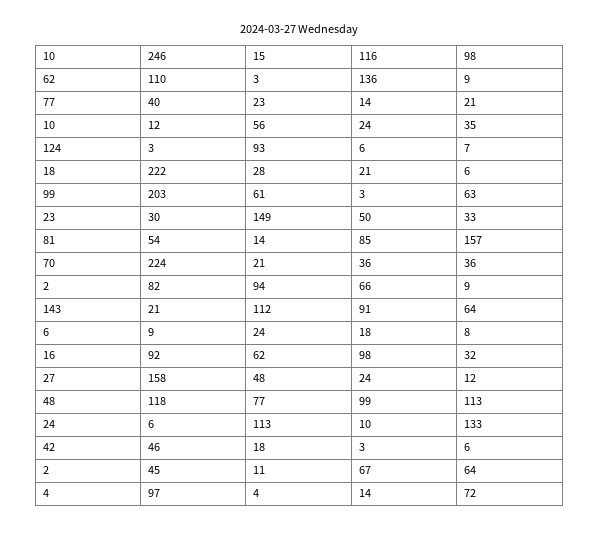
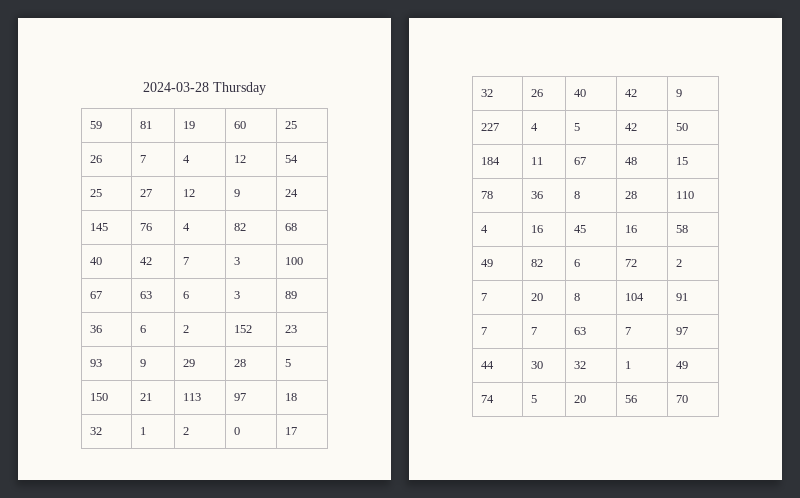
[239,24,359,36] [42,52,55,60] [147,52,166,60] [252,52,265,60] [358,52,377,60] [463,52,476,60] [42,75,55,83] [147,75,166,83] [252,75,259,83] [358,75,377,83] [463,75,470,83] [42,98,55,106] [147,98,160,106] [252,98,265,106] [358,98,371,106] [463,98,476,106] [42,121,55,129] [147,121,160,129] [252,121,265,129] [358,121,371,129] [463,121,476,129] [42,144,61,152] [147,144,154,152] [252,144,265,152] [358,144,365,152] [463,144,470,152] [42,167,55,175] [147,167,166,175] [252,167,265,175] [358,167,371,175] [463,167,470,175] [42,190,55,198] [147,190,166,198] [252,190,265,198] [358,190,365,198] [463,190,476,198] [42,213,55,221] [147,213,160,221] [252,213,271,221] [358,213,371,221] [463,213,476,221] [42,236,55,244] [147,236,160,244] [252,236,265,244] [358,236,371,244] [463,236,482,244] [42,259,55,267] [147,259,166,267] [252,259,265,267] [358,259,371,267] [463,259,476,267] [42,282,49,290] [147,282,160,290] [252,282,265,290] [358,282,371,290] [463,282,470,290] [42,305,61,313] [147,305,160,313] [252,305,271,313] [358,305,371,313] [463,305,476,313] [42,328,49,336] [147,328,154,336] [252,328,265,336] [358,328,371,336] [463,328,470,336] [42,351,55,359] [147,351,160,359] [252,351,265,359] [358,351,371,359] [463,351,476,359] [42,374,55,382] [147,374,166,382] [252,374,265,382] [358,374,371,382] [463,374,476,382] [42,397,55,405] [147,397,166,405] [252,397,265,405] [358,397,371,405] [463,397,482,405] [42,420,55,428] [147,420,154,428] [252,420,271,428] [358,420,371,428] [463,420,482,428] [42,443,55,451] [147,443,160,451] [252,443,265,451] [358,443,365,451] [463,443,470,451] [42,466,49,474] [147,466,160,474] [252,466,265,474] [358,466,371,474] [463,466,476,474] [42,489,49,497] [147,489,160,497] [252,489,259,497] [358,489,371,497] [463,489,476,497] 2024-03-27 Wednesday // 10 | 246 | 15 | 116 | 98 // 62 | 110 | 3 | 136 | 9 // 77 | 40 | 23 | 14 | 21 // 10 | 12 | 56 | 24 | 35 // 124 | 3 | 93 | 6 | 7 // 18 | 222 | 28 | 21 | 6 // 99 | 203 | 61 | 3 | 63 // 23 | 30 | 149 | 50 | 33 // 81 | 54 | 14 | 85 | 157 // 70 | 224 | 21 | 36 | 36 // 2 | 82 | 94 | 66 | 9 // 143 | 21 | 112 | 91 | 64 // 6 | 9 | 24 | 18 | 8 // 16 | 92 | 62 | 98 | 32 // 27 | 158 | 48 | 24 | 12 // 48 | 118 | 77 | 99 | 113 // 24 | 6 | 113 | 10 | 133 // 42 | 46 | 18 | 3 | 6 // 2 | 45 | 11 | 67 | 64 // 4 | 97 | 4 | 14 | 72 -> [143,82,266,95] [89,121,102,129] [139,121,152,129] [182,121,195,129] [233,121,246,129] [284,121,297,129] [89,155,102,163] [139,155,146,163] [182,155,190,163] [233,155,246,163] [284,155,298,163] [89,189,102,197] [139,189,152,197] [182,189,195,197] [233,189,240,197] [284,189,298,197] [89,223,108,231] [139,223,152,231] [182,223,190,231] [233,223,246,231] [284,223,297,231] [89,257,102,265] [139,257,152,265] [182,257,189,265] [233,257,240,265] [284,257,303,265] [89,291,102,299] [139,291,152,299] [182,291,189,299] [233,291,240,299] [284,291,297,299] [89,325,102,333] [139,325,146,333] [182,325,189,333] [233,325,252,333] [284,325,297,333] [89,359,102,367] [139,359,146,367] [182,359,195,367] [233,359,246,367] [284,359,291,367] [89,393,108,401] [139,393,152,401] [182,393,201,401] [233,393,246,401] [284,393,297,401] [89,427,102,435] [139,427,146,435] [182,427,189,435] [233,427,240,435] [284,427,297,435] [480,89,493,97] [530,89,543,97] [573,89,586,97] [624,89,637,97] [675,89,682,97] [480,123,499,131] [530,123,538,131] [573,123,580,131] [624,123,637,131] [675,123,688,131] [480,157,500,165] [530,157,543,165] [573,157,586,165] [624,157,637,165] [675,157,688,165] [480,191,493,199] [530,191,543,199] [573,191,580,199] [624,191,637,199] [675,191,694,199] [480,225,488,233] [530,225,543,233] [573,225,586,233] [624,225,637,233] [675,225,688,233] [480,259,493,267] [530,259,543,267] [573,259,580,267] [624,259,637,267] [675,259,682,267] [480,293,487,301] [530,293,543,301] [573,293,580,301] [624,293,644,301] [675,293,688,301] [480,327,487,335] [530,327,537,335] [573,327,586,335] [624,327,631,335] [675,327,688,335] [480,361,494,369] [530,361,543,369] [573,361,586,369] [624,361,631,369] [675,361,688,369] [480,395,494,403] [530,395,537,403] [573,395,586,403] [624,395,637,403] [675,395,688,403] 2024-03-28 Thursday // 59 | 81 | 19 | 60 | 25 // 26 | 7 | 4 | 12 | 54 // 25 | 27 | 12 | 9 | 24 // 145 | 76 | 4 | 82 | 68 // 40 | 42 | 7 | 3 | 100 // 67 | 63 | 6 | 3 | 89 // 36 | 6 | 2 | 152 | 23 // 93 | 9 | 29 | 28 | 5 // 150 | 21 | 113 | 97 | 18 // 32 | 1 | 2 | 0 | 17 // 32 | 26 | 40 | 42 | 9 // 227 | 4 | 5 | 42 | 50 // 184 | 11 | 67 | 48 | 15 // 78 | 36 | 8 | 28 | 110 // 4 | 16 | 45 | 16 | 58 // 49 | 82 | 6 | 72 | 2 // 7 | 20 | 8 | 104 | 91 // 7 | 7 | 63 | 7 | 97 // 44 | 30 | 32 | 1 | 49 // 74 | 5 | 20 | 56 | 70

